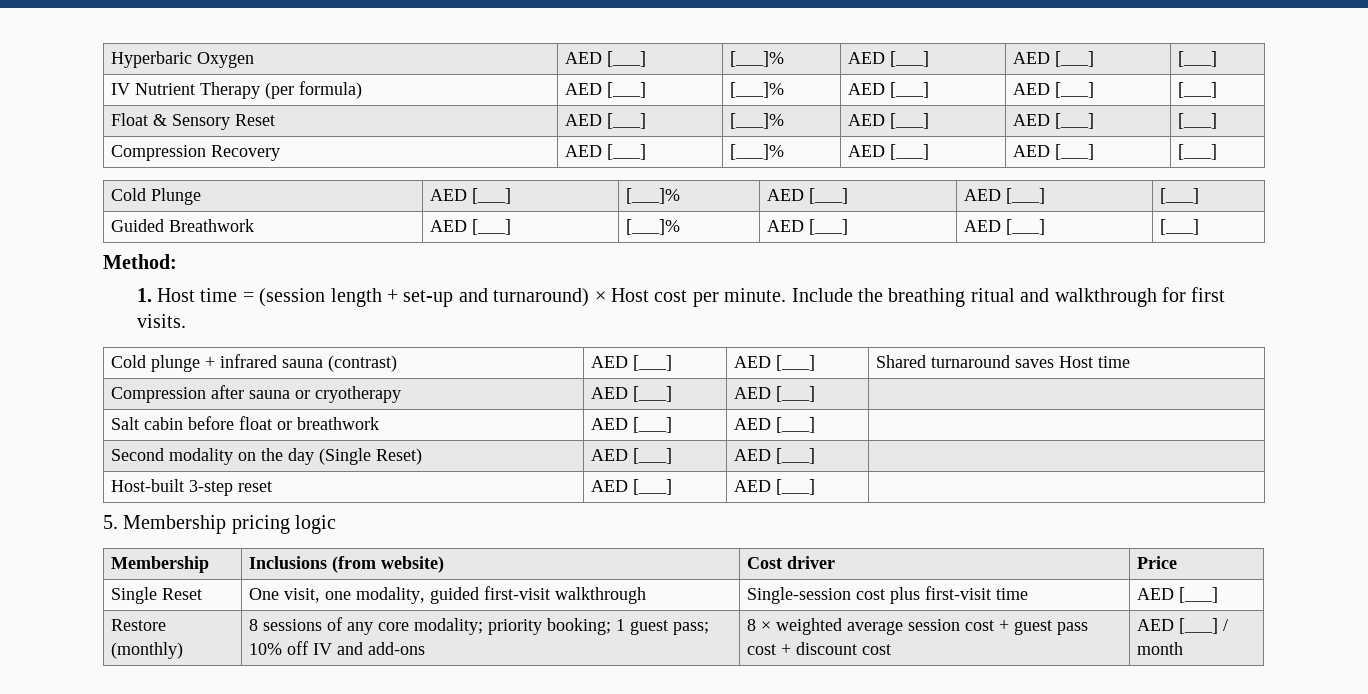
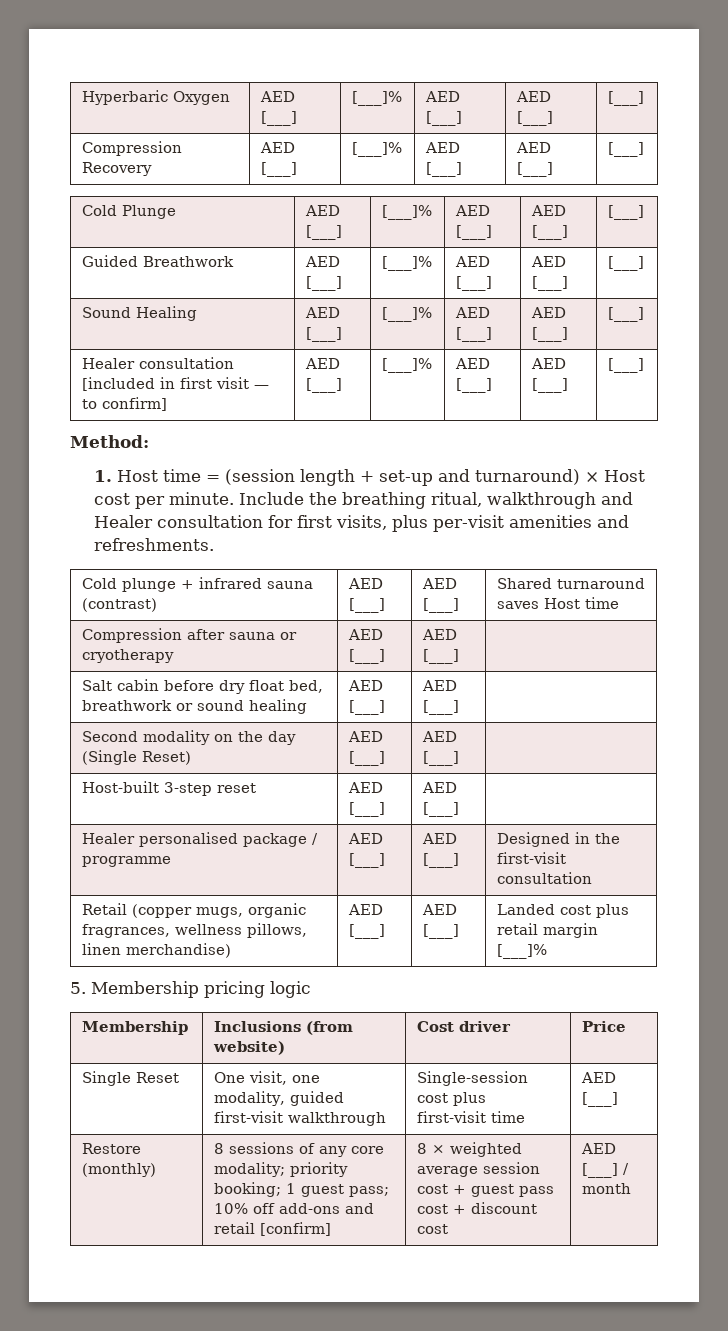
[111,81,363,99] [565,82,647,98] [730,82,785,98] [848,82,930,98] [1013,82,1095,98] [1178,82,1218,98] [111,113,276,130] [565,113,647,129] [730,113,785,129] [848,113,930,129] [1013,113,1095,129] [1178,113,1218,129] // IV Nutrient Therapy (per formula) | AED [___] | [___]% | AED [___] | AED [___] | [___] // Float & Sensory Reset | AED [___] | [___]% | AED [___] | AED [___] | [___] -> (644, 98) none
(1200, 227) none -> [81,306,197,321] [304,307,340,318] [305,327,342,342] [381,307,432,322] [454,307,490,318] [455,327,492,342] [530,307,566,318] [531,327,568,342] [607,307,644,322] [81,357,234,369] [81,377,269,391] [81,397,167,411] [304,358,340,369] [305,378,342,393] [381,358,432,373] [454,358,490,369] [455,378,492,393] [530,358,566,369] [531,378,568,393] [607,358,644,373] // Sound Healing | AED [___] | [___]% | AED [___] | AED [___] | [___] // Healer consultation [included in first visit — to confirm] | AED [___] | [___]% | AED [___] | AED [___] | [___]
[970,287,1226,307] [136,314,186,328] ritual and walkthrough for first visits. -> [431,492,634,509] [94,515,630,532] [94,538,215,551] ritual, walkthrough and Healer consultation for first visits, plus per-visit amenities and refreshments.
[239,416,380,430] float or breathwork -> [218,680,323,694] [81,699,307,714] dry float bed, breathwork or sound healing
(816, 487) none -> [81,832,318,847] [81,856,171,867] [347,833,383,844] [348,853,385,868] [421,833,457,844] [422,853,459,868] [496,832,620,847] [496,852,566,864] [496,872,592,884] [81,903,306,918] [81,923,307,938] [81,943,231,958] [347,904,383,915] [348,924,385,939] [421,904,457,915] [422,924,459,939] [496,904,629,918] [496,923,598,938] [496,944,547,959] // Healer personalised package / programme | AED [___] | AED [___] | Designed in the first-visit consultation // Retail (copper mugs, organic fragrances, wellness pillows, linen merchandise) | AED [___] | AED [___] | Landed cost plus retail margin [___]%
[313,642,426,655] IV and add-ons -> [278,1203,374,1214] [213,1222,331,1236] add-ons and retail [confirm]

